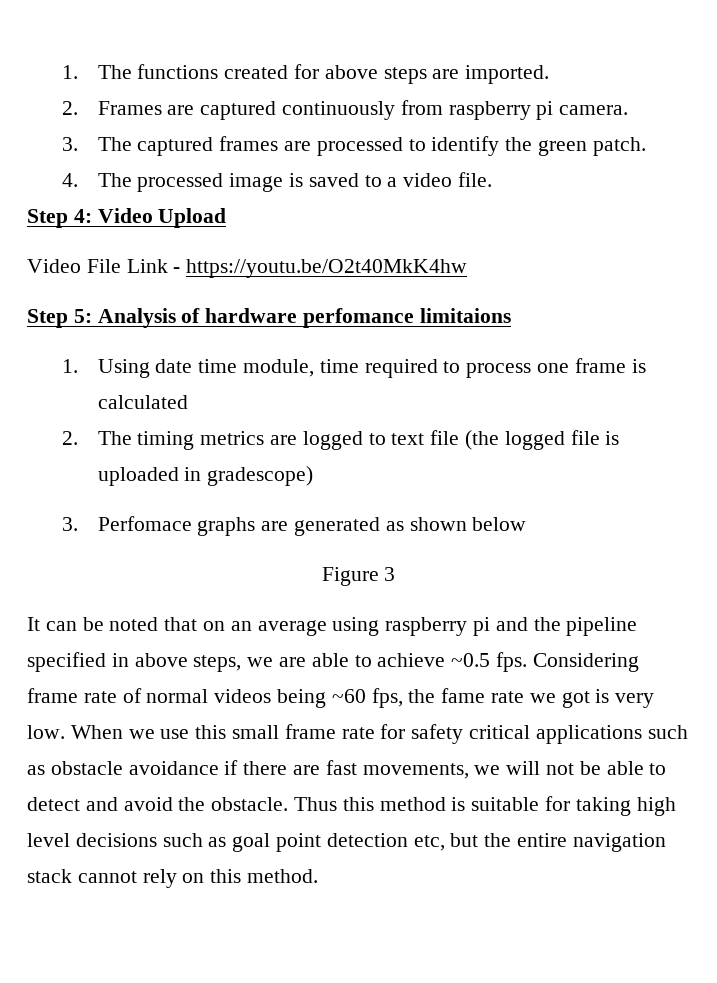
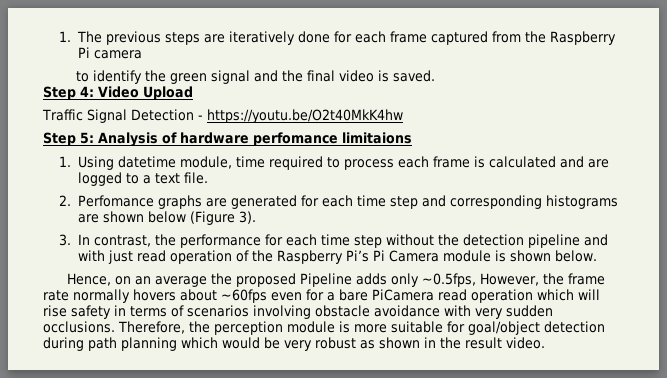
[137,64,550,84] [62,100,629,120] [62,136,646,156] [62,172,492,192] functions created for above steps are imported. // 2. Frames are captured continuously from raspberry pi camera. // 3. The captured frames are processed to identify the green patch. // 4. The processed image is saved to a video file. -> [106,31,617,45] [78,47,143,59] [75,70,435,84] previous steps are iteratively done for each frame captured from the Raspberry Pi camera // to identify the green signal and the final video is saved.
[27,259,168,273] Video File Link -> [42,109,194,123] Traffic Signal Detection
[155,359,238,373] date time -> [118,156,177,168] datetime
[536,363,569,373] one -> [398,156,430,168] each
[62,430,620,450] [97,466,314,486] [62,516,527,536] [321,567,396,586] [27,617,638,636] [27,652,639,672] [27,688,655,708] [27,724,688,744] [27,760,667,779] [27,796,676,816] [27,833,666,852] [27,869,319,888] // 2. The timing metrics are logged to text file (the logged file is uploaded in gradescope) // 3. Perfomace graphs are generated as shown below // Figure 3 // It can be noted that on an average using raspberry pi and the pipeline specified in above steps, we are able to achieve ~0.5 fps. Considering frame rate of normal videos being ~60 fps, the fame rate we got is very low. When we use this small frame rate for safety critical applications such as obstacle avoidance if there are fast movements, we will not be able to detect and avoid the obstacle. Thus this method is suitable for taking high level decisions such as goal point detection etc, but the entire navigation stack cannot rely on this method. -> [560,156,610,168] [78,172,209,186] [59,195,619,209] [78,211,257,225] [59,234,609,248] [78,250,598,264] [67,273,606,287] [43,289,600,303] [43,305,553,319] [43,321,605,335] [43,337,545,351] and are logged to a text file. // 2. Perfomance graphs are generated for each time step and corresponding histograms are shown below (Figure 3). // 3. In contrast, the performance for each time step without the detection pipeline and with just read operation of the Raspberry Pi’s Pi Camera module is shown below. // Hence, on an average the proposed Pipeline adds only ~0.5fps, However, the frame rate normally hovers about ~60fps even for a bare PiCamera read operation which will rise safety in terms of scenarios involving obstacle avoidance with very sudden occlusions. Therefore, the perception module is more suitable for goal/object detection during path planning which would be very robust as shown in the result video.

